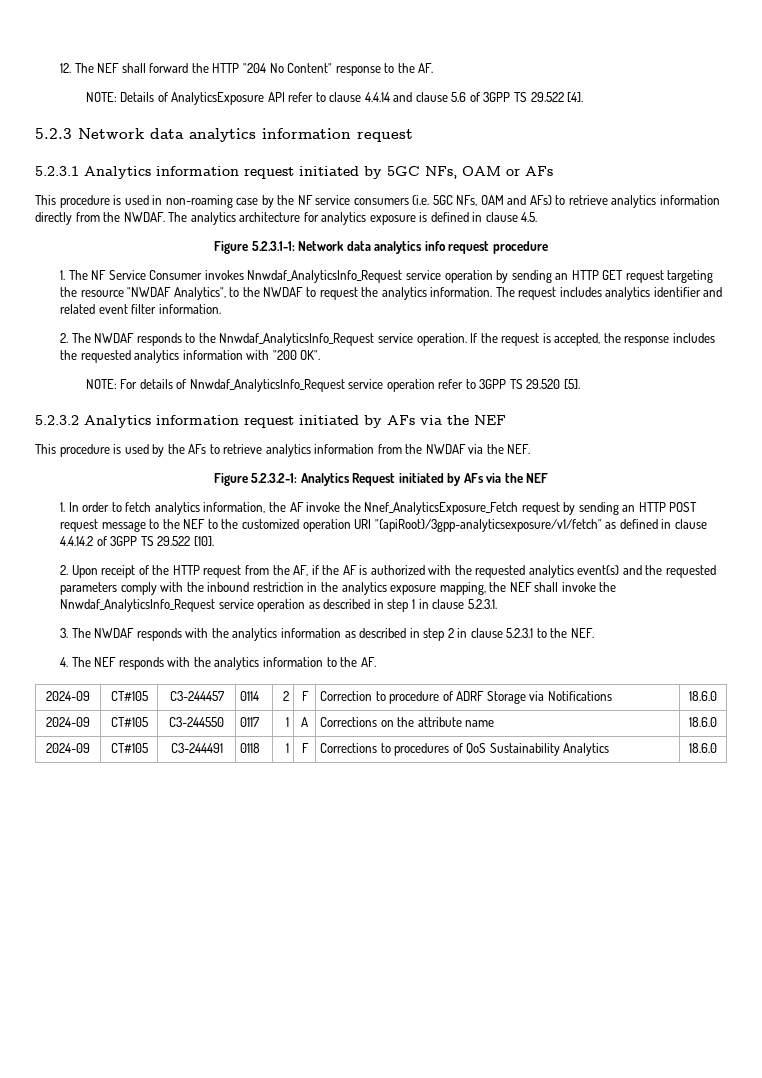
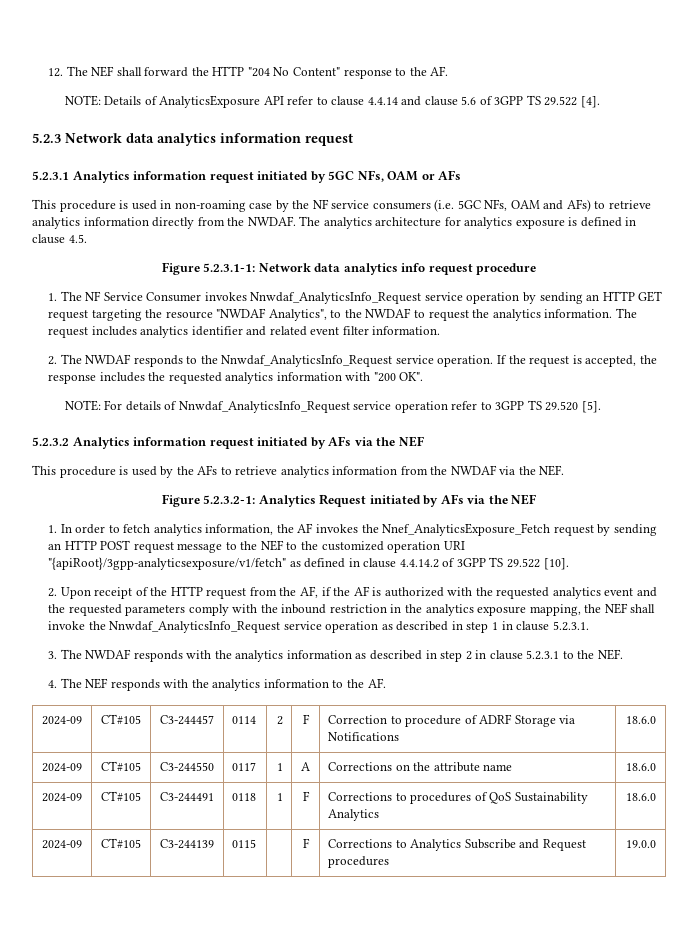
[306,502,341,512] invoke -> [316,524,359,533] invokes
[577,565,620,575] event(s) -> [604,588,634,596] event
(717, 748) none -> [42,840,82,849] [101,838,141,849] [160,839,214,849] [232,839,257,848] [302,838,310,848] [328,839,586,851] [328,856,390,868] [625,840,656,848] // 2024-09 | CT#105 | C3-244139 | 0115 | | F | Corrections to Analytics Subscribe and Request procedures | 19.0.0

